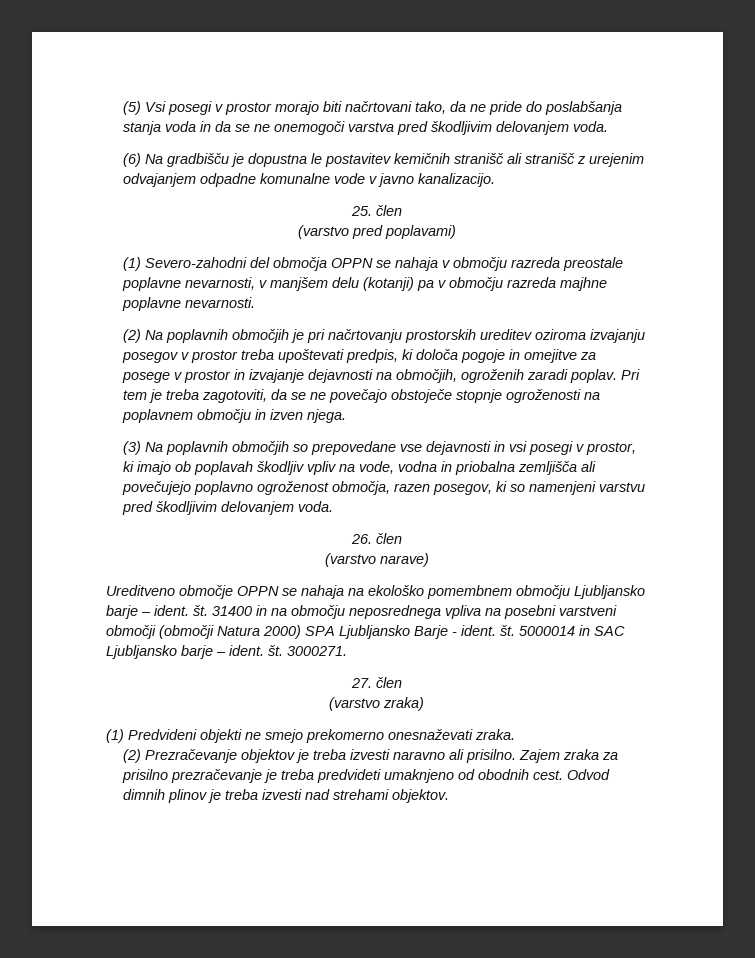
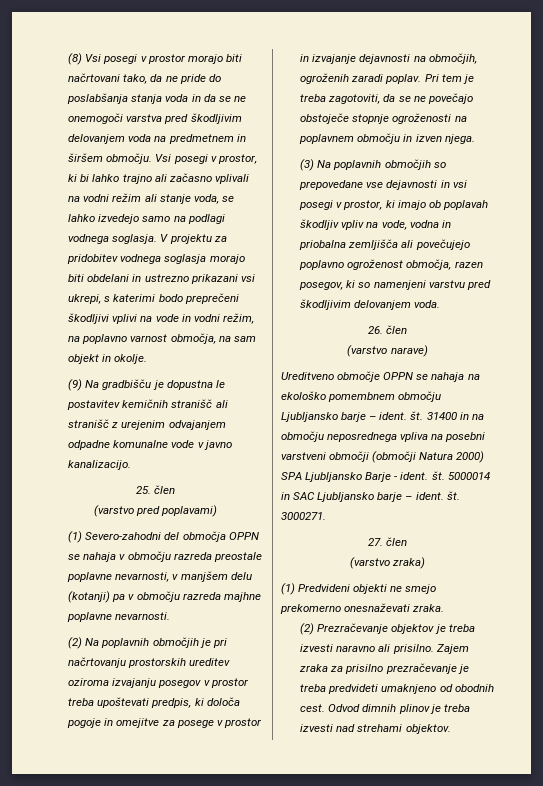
[123,101,142,115] (5) -> [68,53,83,65] (8)
[573,121,609,132] [123,153,142,167] voda. // (6) -> [128,134,246,144] [68,153,257,164] [68,173,249,184] [68,193,234,204] [68,214,225,224] [68,234,227,244] [67,254,245,264] [68,274,255,284] [68,293,239,304] [68,313,254,324] [68,333,256,344] [68,354,148,364] [68,379,83,391] voda na predmetnem in širšem območju. Vsi posegi v prostor, ki bi lahko trajno ali začasno vplivali na vodni režim ali stanje voda, se lahko izvedejo samo na podlagi vodnega soglasja. V projektu za pridobitev vodnega soglasja morajo biti obdelani in ustrezno prikazani vsi ukrepi, s katerimi bodo preprečeni škodljivi vplivi na vode in vodni režim, na poplavno varnost območja, na sam objekt in okolje. // (9)

